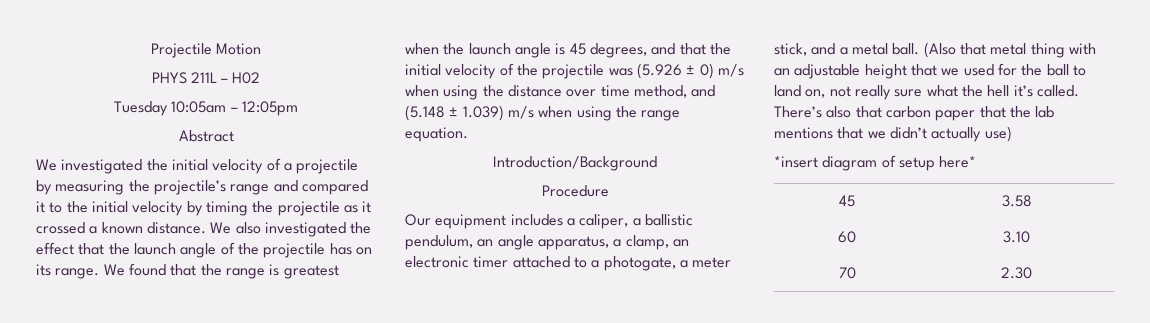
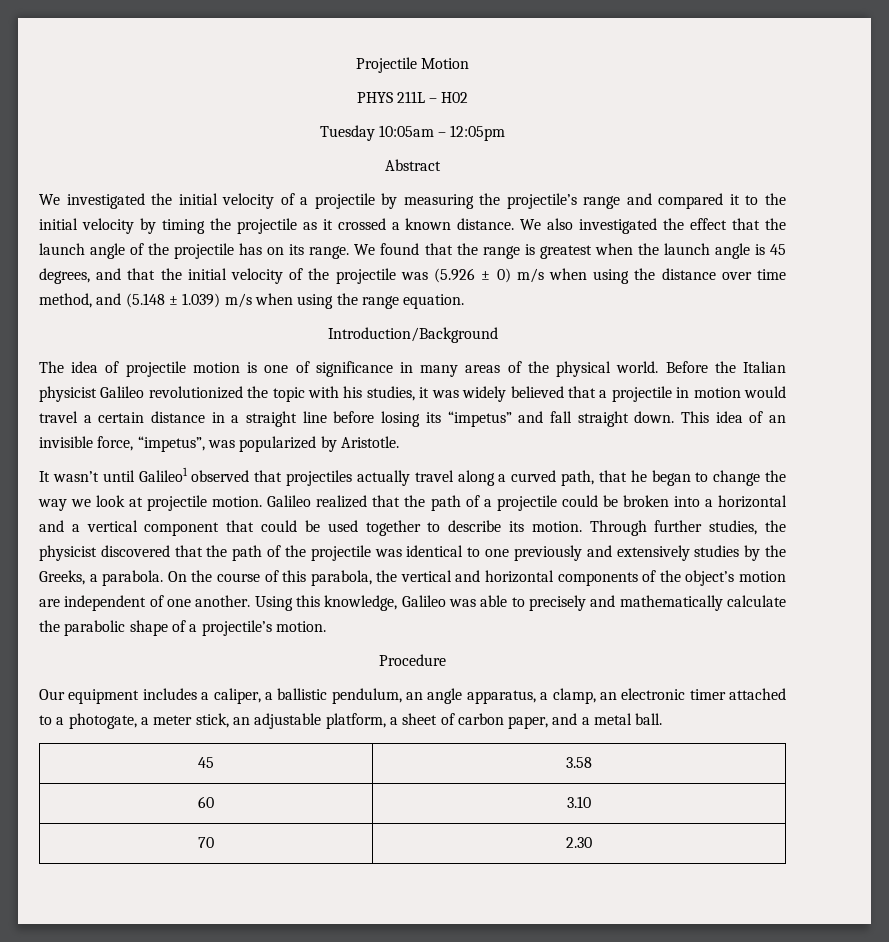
(657, 163) none -> [39,361,786,377] [39,386,786,402] [39,411,787,427] [39,436,399,452] [39,467,787,486] [38,495,788,511] [39,520,786,536] [39,545,787,561] [39,570,787,586] [39,595,787,611] [39,620,326,636] // The idea of projectile motion is one of significance in many areas of the physical world. Before the Italian physicist Galileo revolutionized the topic with his studies, it was widely believed that a projectile in motion would travel a certain distance in a straight line before losing its “impetus” and fall straight down. This idea of an invisible force, “impetus”, was popularized by Aristotle. // It wasn’t until Galileo1 observed that projectiles actually travel along a curved path, that he began to change the way we look at projectile motion. Galileo realized that the path of a projectile could be broken into a horizontal and a vertical component that could be used together to describe its motion. Through further studies, the physicist discovered that the path of the projectile was identical to one previously and extensively studies by the Greeks, a parabola. On the course of this parabola, the vertical and horizontal components of the object’s motion are independent of one another. Using this knowledge, Galileo was able to precisely and mathematically calculate the parabolic shape of a projectile’s motion.
[811,42,1096,58] [774,63,1086,79] [774,85,1079,100] [774,106,1055,121] [774,126,1012,142] [774,155,977,171] and a metal ball. (Also that metal thing with an adjustable height that we used for the ball to land on, not really sure what the hell it’s called. There’s also that carbon paper that the lab mentions that we didn’t actually use) // *insert diagram of setup here* -> [232,713,663,729] an adjustable platform, a sheet of carbon paper, and a metal ball.

